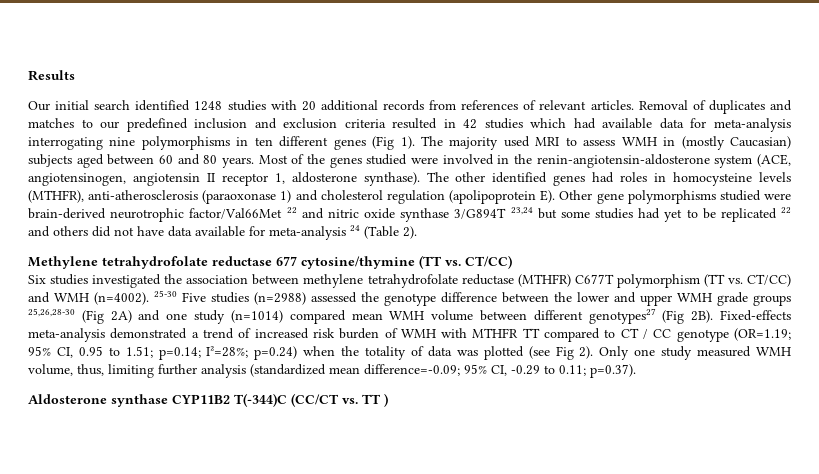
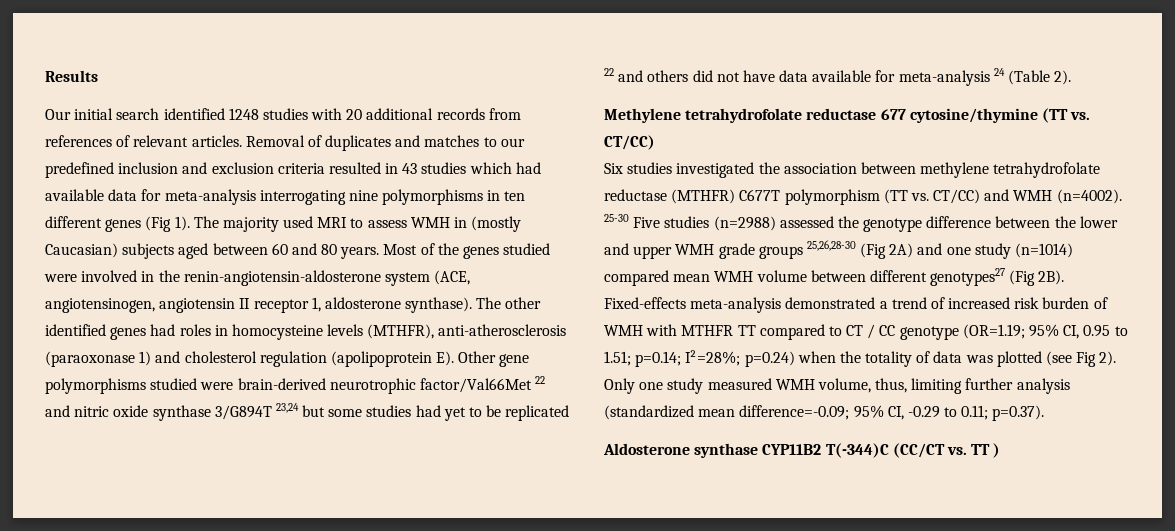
[463,119,478,129] 42 -> [402,163,418,174] 43

